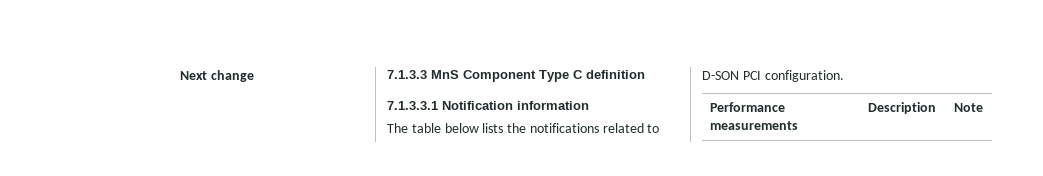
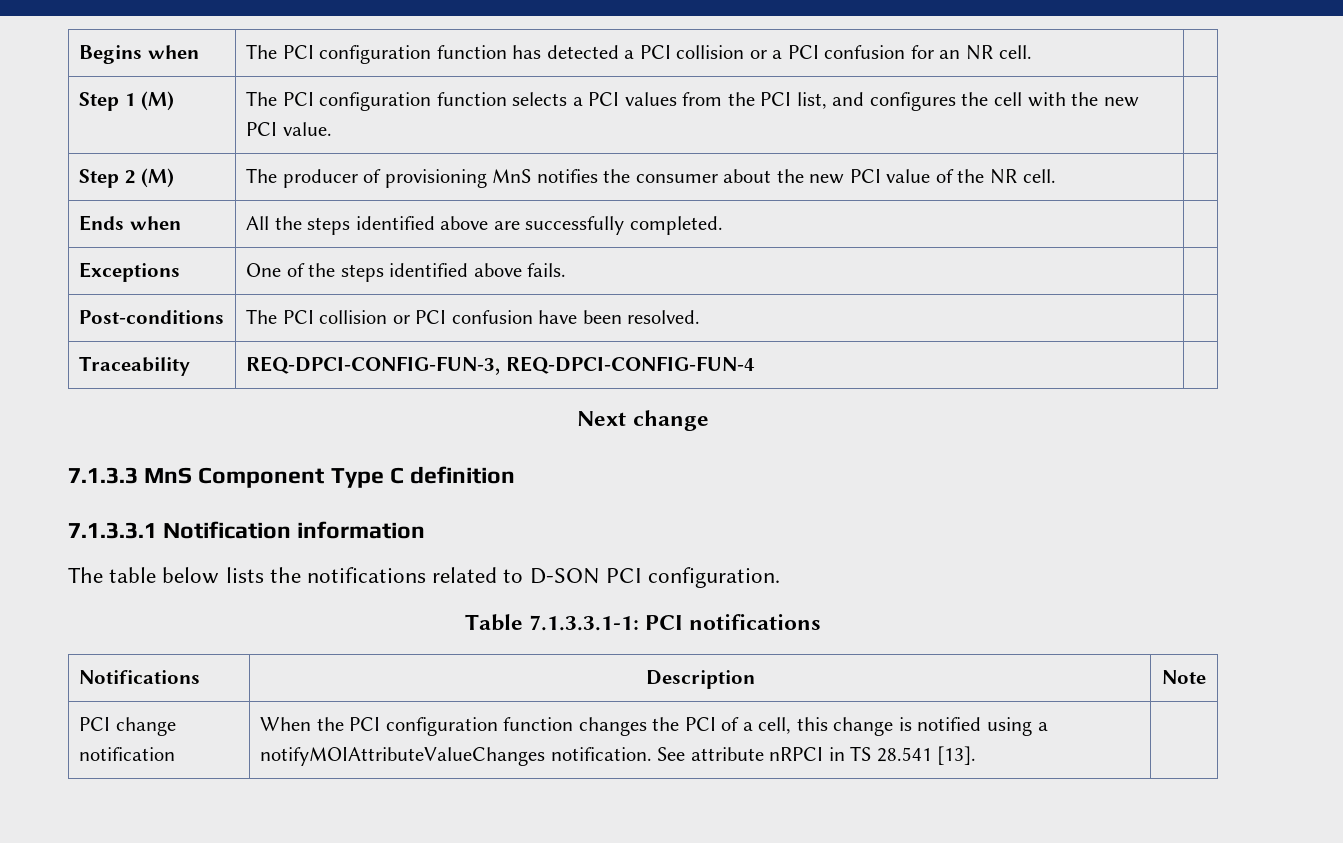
(180, 75) none -> [78,45,199,64] [245,44,1032,64] [78,91,175,111] [245,91,1139,111] [245,122,332,136] [78,168,175,188] [245,168,1056,188] [78,215,181,231] [245,216,723,235] [78,262,180,282] [245,263,567,282] [78,310,224,324] [245,309,701,324] [78,356,190,376] [245,356,755,375] Begins when | The PCI configuration function has detected a PCI collision or a PCI confusion for an NR cell. | // Step 1 (M) | The PCI configuration function selects a PCI values from the PCI list, and configures the cell with the new PCI value. | // Step 2 (M) | The producer of provisioning MnS notifies the consumer about the new PCI value of the NR cell. | // Ends when | All the steps identified above are successfully completed. | // Exceptions | One of the steps identified above fails. | // Post-conditions | The PCI collision or PCI confusion have been resolved. | // Traceability | REQ-DPCI-CONFIG-FUN-3, REQ-DPCI-CONFIG-FUN-4 | //
[710,102,786,112] [710,121,799,130] [868,102,936,114] [953,103,983,112] // Performance measurements | Description | Note -> [464,614,822,631] [78,670,200,684] [645,670,755,689] [1162,670,1206,684] [78,717,176,736] [78,747,175,761] [259,717,1048,736] [259,746,977,766] // Table 7.1.3.3.1-1: PCI notifications // Notifications | Description | Note // PCI change notification | When the PCI configuration function changes the PCI of a cell, this change is notified using a notifyMOIAttributeValueChanges notification. See attribute nRPCI in TS 28.541 [13]. |

